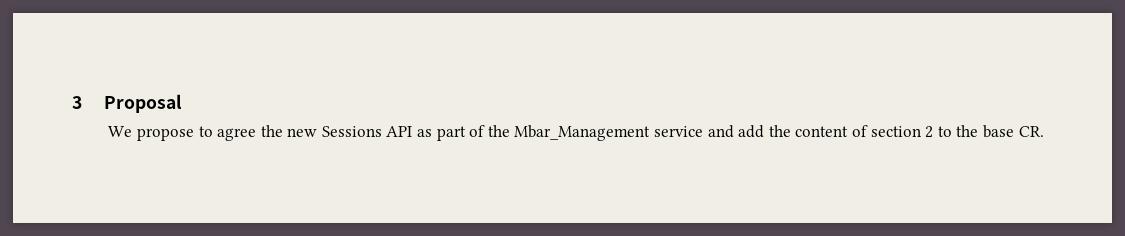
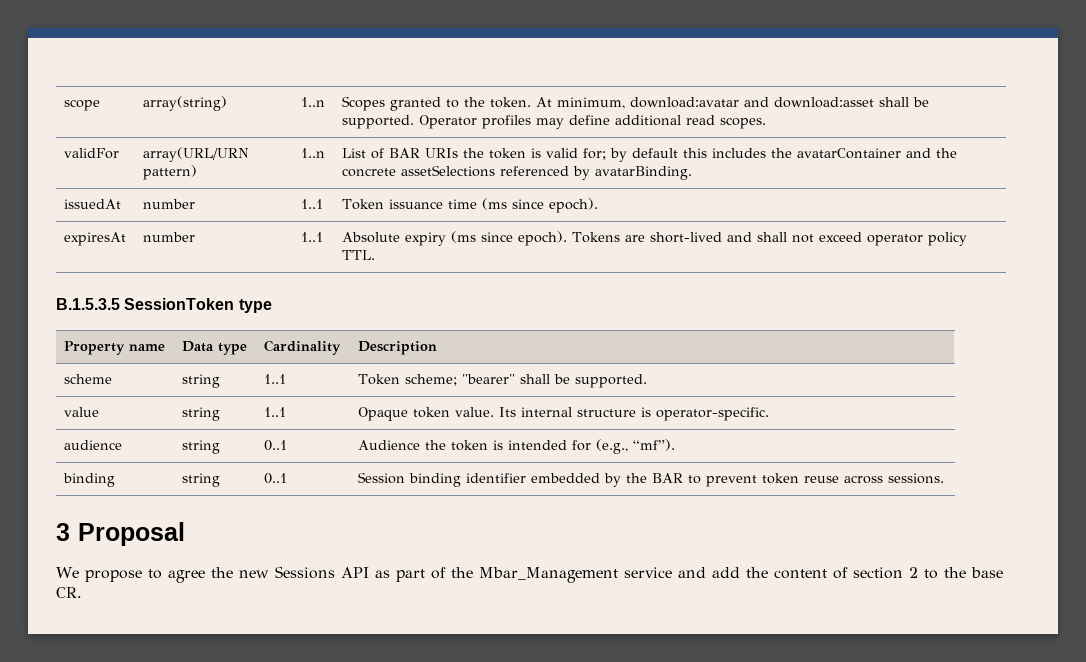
(72, 102) none -> [64,99,101,111] [143,96,228,111] [301,97,326,107] [342,96,930,111] [342,115,767,129] [64,148,120,159] [143,147,250,162] [143,165,198,180] [301,148,326,158] [342,148,958,162] [342,165,693,180] [64,199,122,209] [143,199,196,209] [301,199,324,209] [342,198,599,213] [64,232,127,246] [143,232,196,242] [301,232,324,242] [342,231,968,246] [342,250,376,260] [56,298,272,313] [64,341,166,355] [182,341,248,355] [264,340,342,355] [358,341,438,355] [64,374,113,384] [182,374,221,388] [264,374,287,384] [358,374,648,388] [64,407,100,417] [182,407,221,421] [264,407,287,417] [358,407,770,421] [64,440,123,450] [182,440,221,454] [264,440,288,451] [358,439,676,454] [63,473,116,487] [182,473,221,487] [264,473,288,484] [358,472,945,487] scope | array(string) | 1..n | Scopes granted to the token. At minimum, download:avatar and download:asset shall be supported. Operator profiles may define additional read scopes. // validFor | array(URL/URN pattern) | 1..n | List of BAR URIs the token is valid for; by default this includes the avatarContainer and the concrete assetSelections referenced by avatarBinding. // issuedAt | number | 1..1 | Token issuance time (ms since epoch). // expiresAt | number | 1..1 | Absolute expiry (ms since epoch). Tokens are short-lived and shall not exceed operator policy TTL. // B.1.5.3.5 SessionToken type // Property name | Data type | Cardinality | Description // scheme | string | 1..1 | Token scheme; "bearer" shall be supported. // value | string | 1..1 | Opaque token value. Its internal structure is operator-specific. // audience | string | 0..1 | Audience the token is intended for (e.g., “mf”). // binding | string | 0..1 | Session binding identifier embedded by the BAR to prevent token reuse across sessions. //

